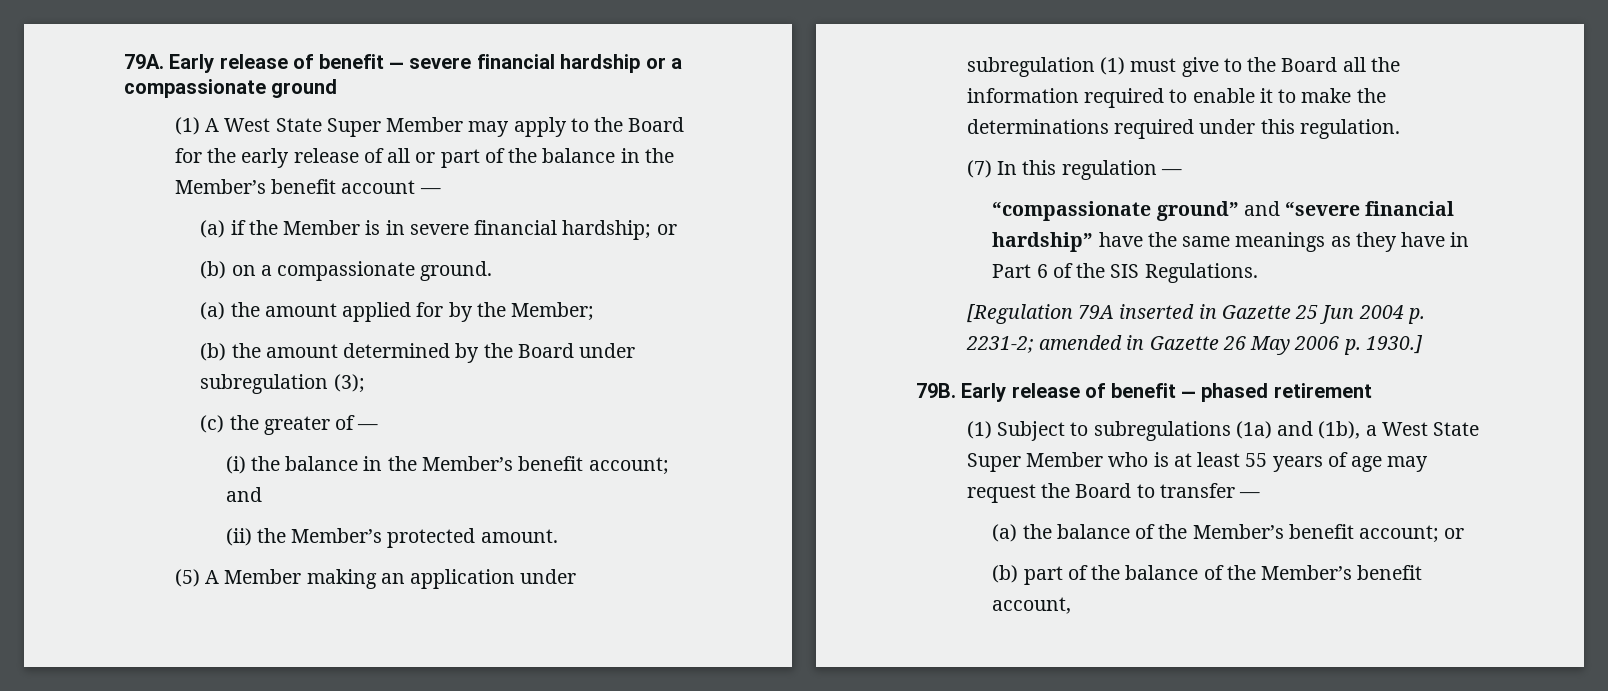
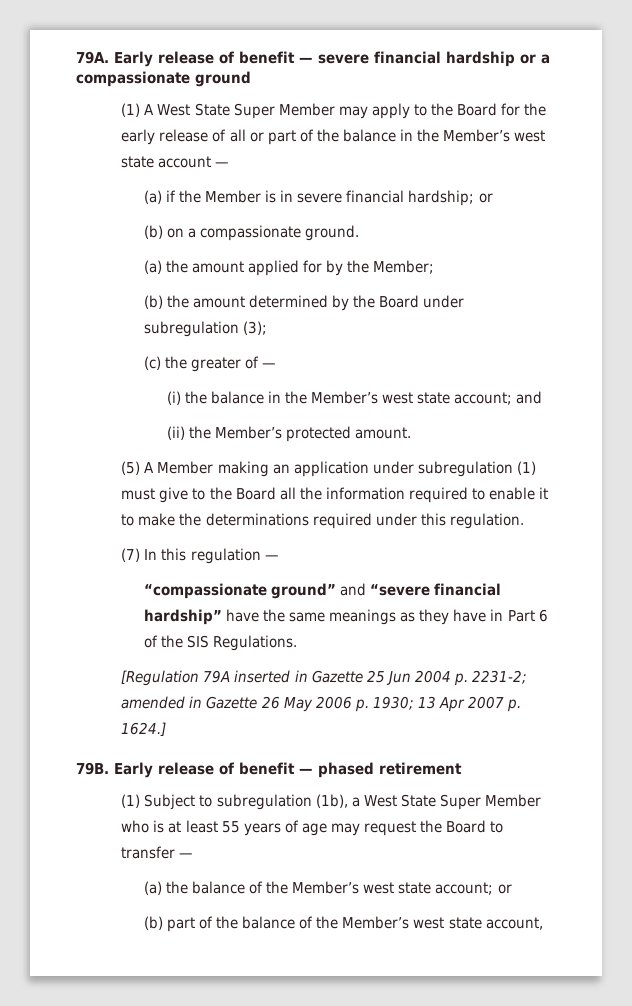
[271,179,337,194] benefit -> [513,130,545,142] [121,156,155,168] west state
[518,456,584,471] benefit -> [382,392,451,404] west state
[1365,335,1423,354] 1930.] -> [372,696,521,712] [121,722,167,736] 1930; 13 Apr 2007 p. 1624.]
[1093,421,1314,441] subregulations (1a) and -> [216,794,312,810] subregulation
[1288,524,1354,539] benefit -> [363,882,432,894] west state
[1357,565,1423,580] benefit -> [413,917,482,929] west state

